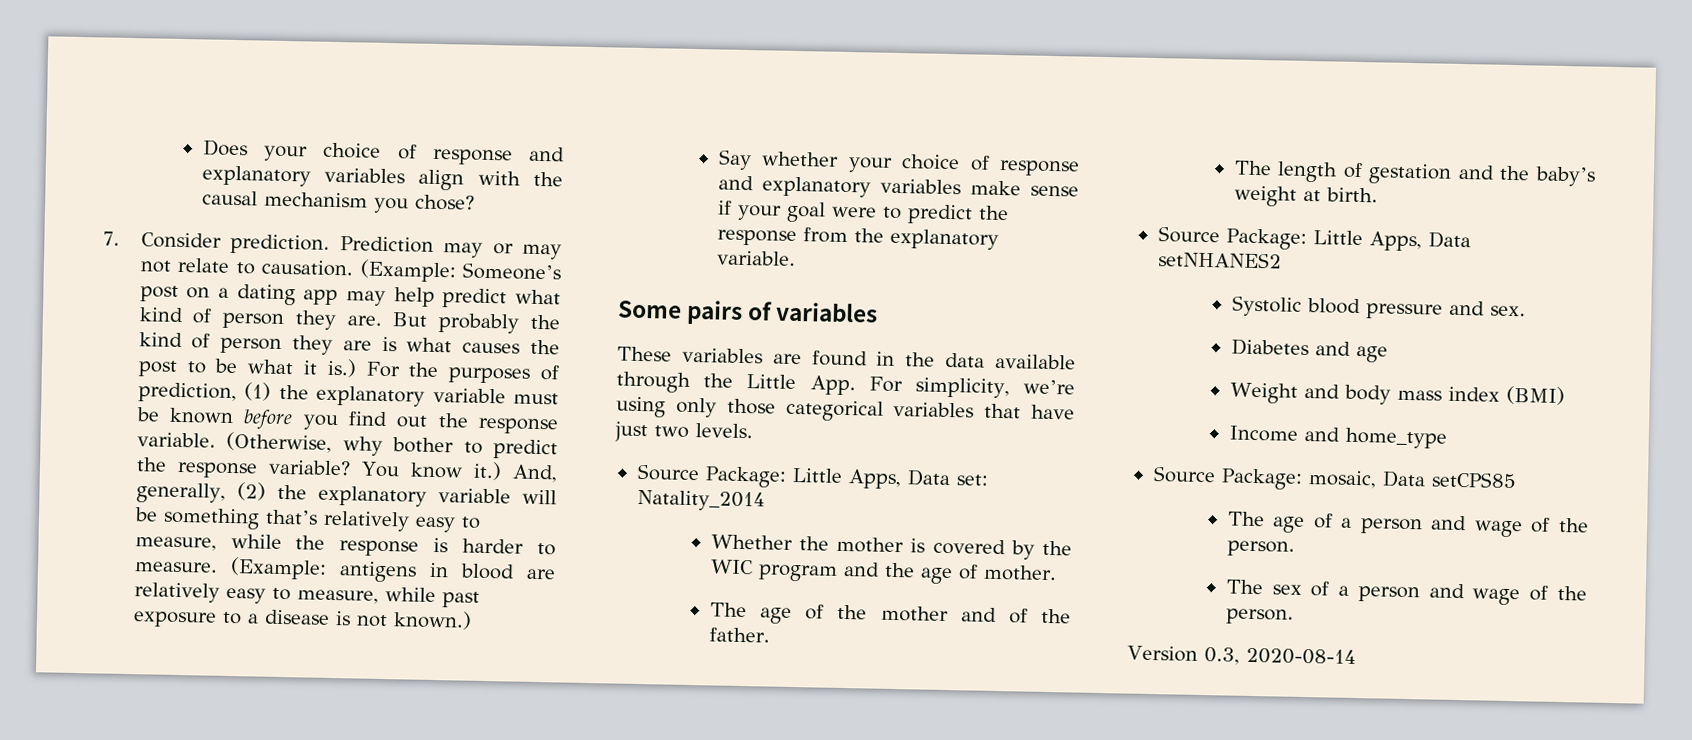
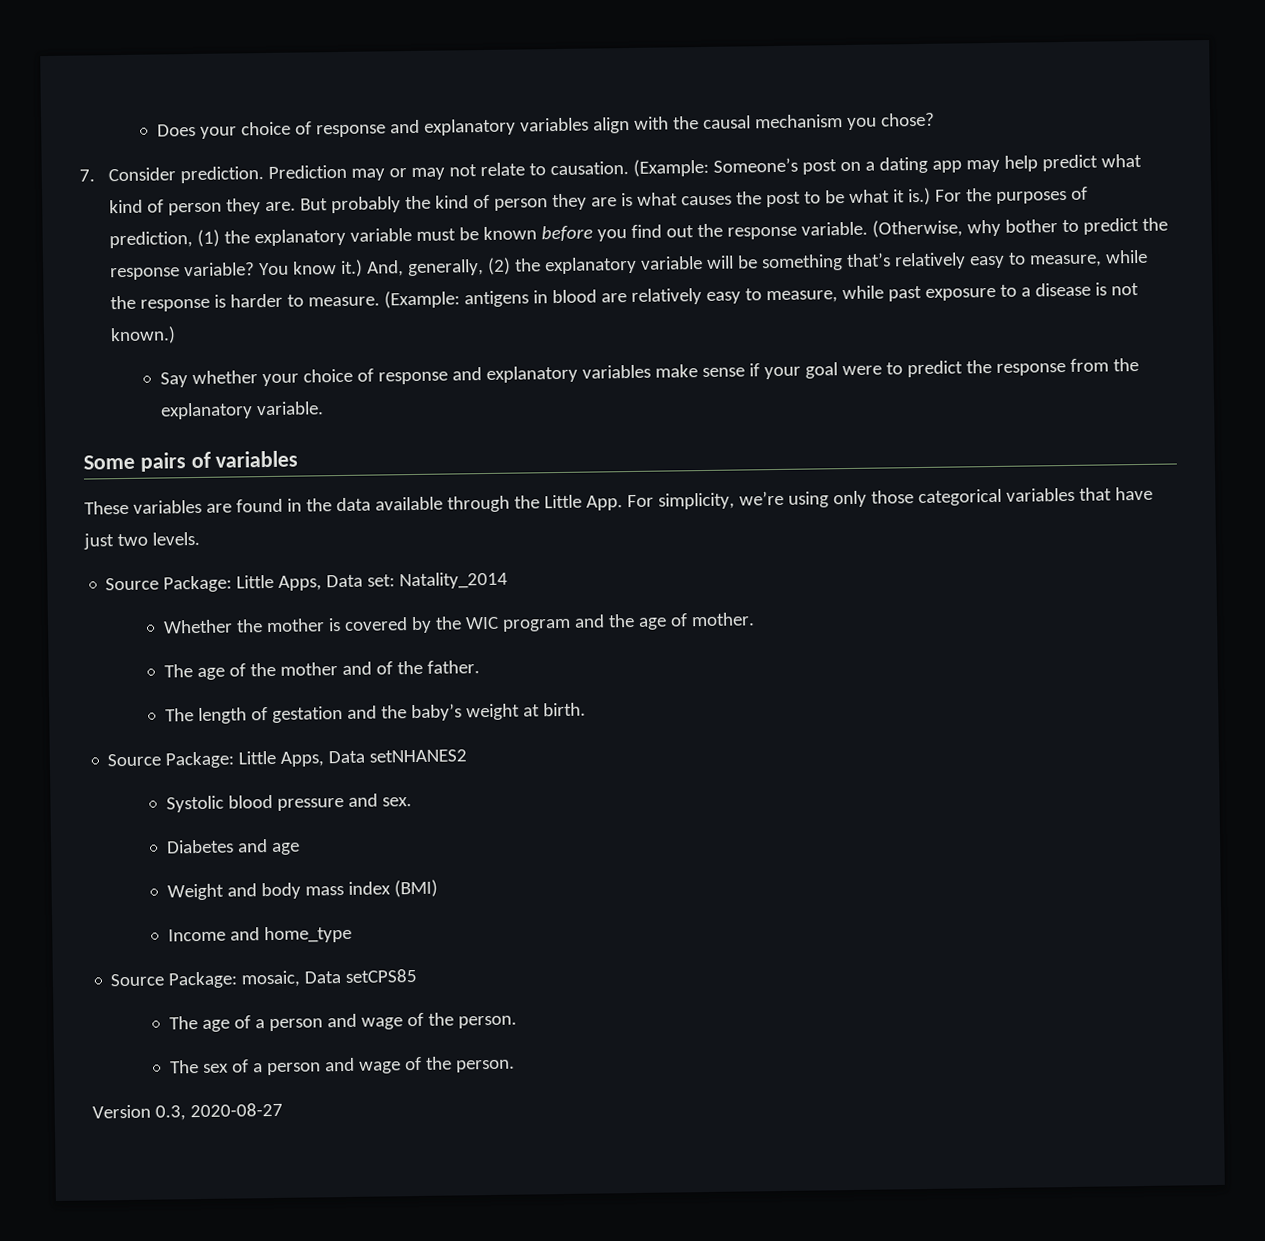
[1245,647,1356,666] 2020-08-14 -> [189,1102,283,1118] 2020-08-27

